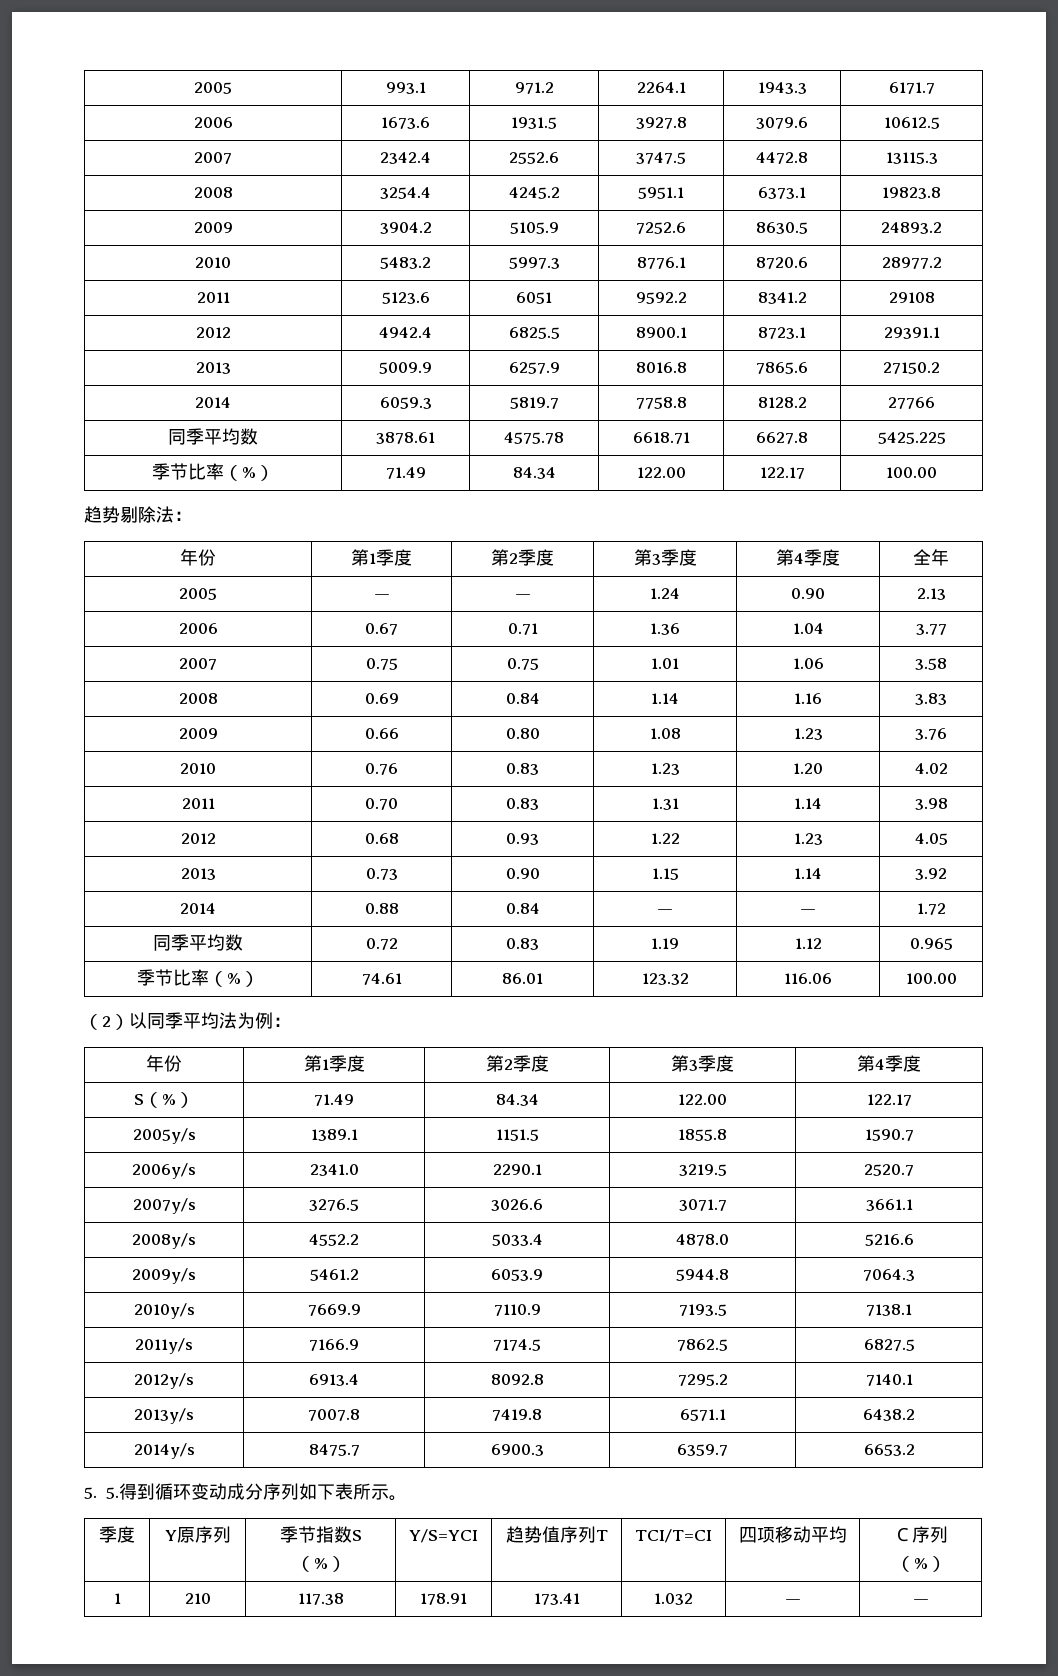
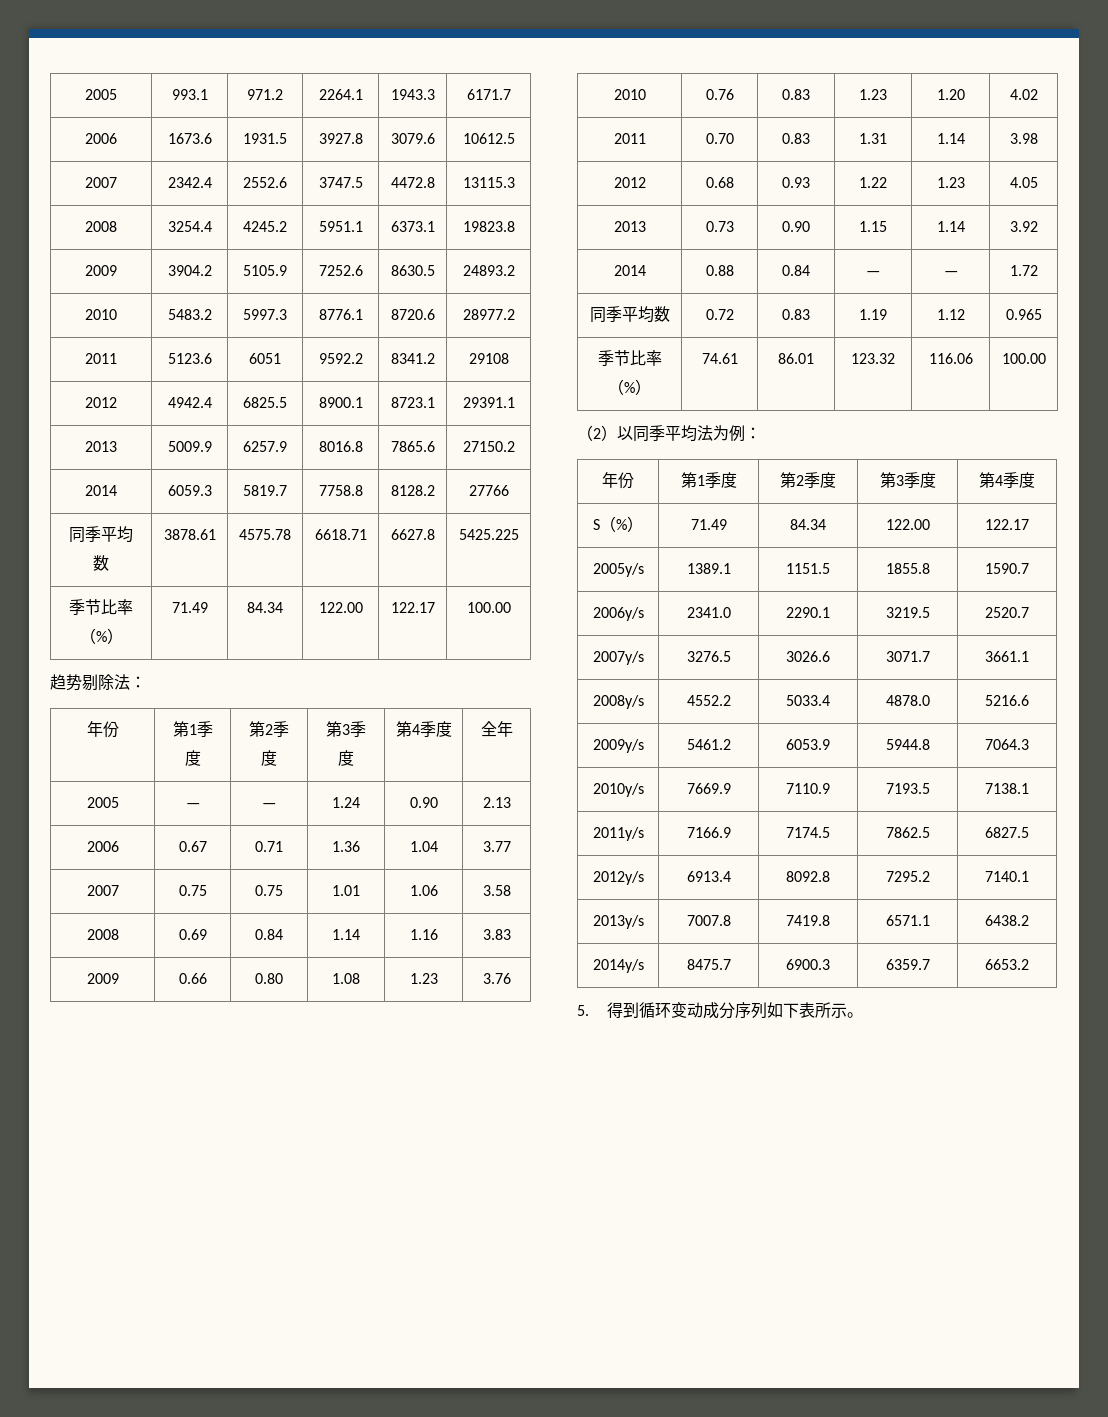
[105,1487,119,1499] 5. -> (589, 1010) none
[99,1526,135,1543] [164,1526,231,1543] [279,1526,362,1543] [295,1556,346,1572] [409,1529,478,1543] [505,1526,608,1543] [635,1529,712,1543] [738,1526,847,1543] [893,1526,948,1543] [895,1556,946,1572] [113,1593,121,1604] [184,1593,211,1604] [297,1593,344,1605] [420,1593,467,1605] [533,1593,580,1605] [654,1593,693,1605] [784,1599,801,1604] [912,1599,929,1604] // 季度 | Y原序列 | 季节指数S（%） | Y/S=YCI | 趋势值序列T | TCI/T=CI | 四项移动平均 | Ｃ序列（%） // 1 | 210 | 117.38 | 178.91 | 173.41 | 1.032 | — | — -> (864, 1015) none

